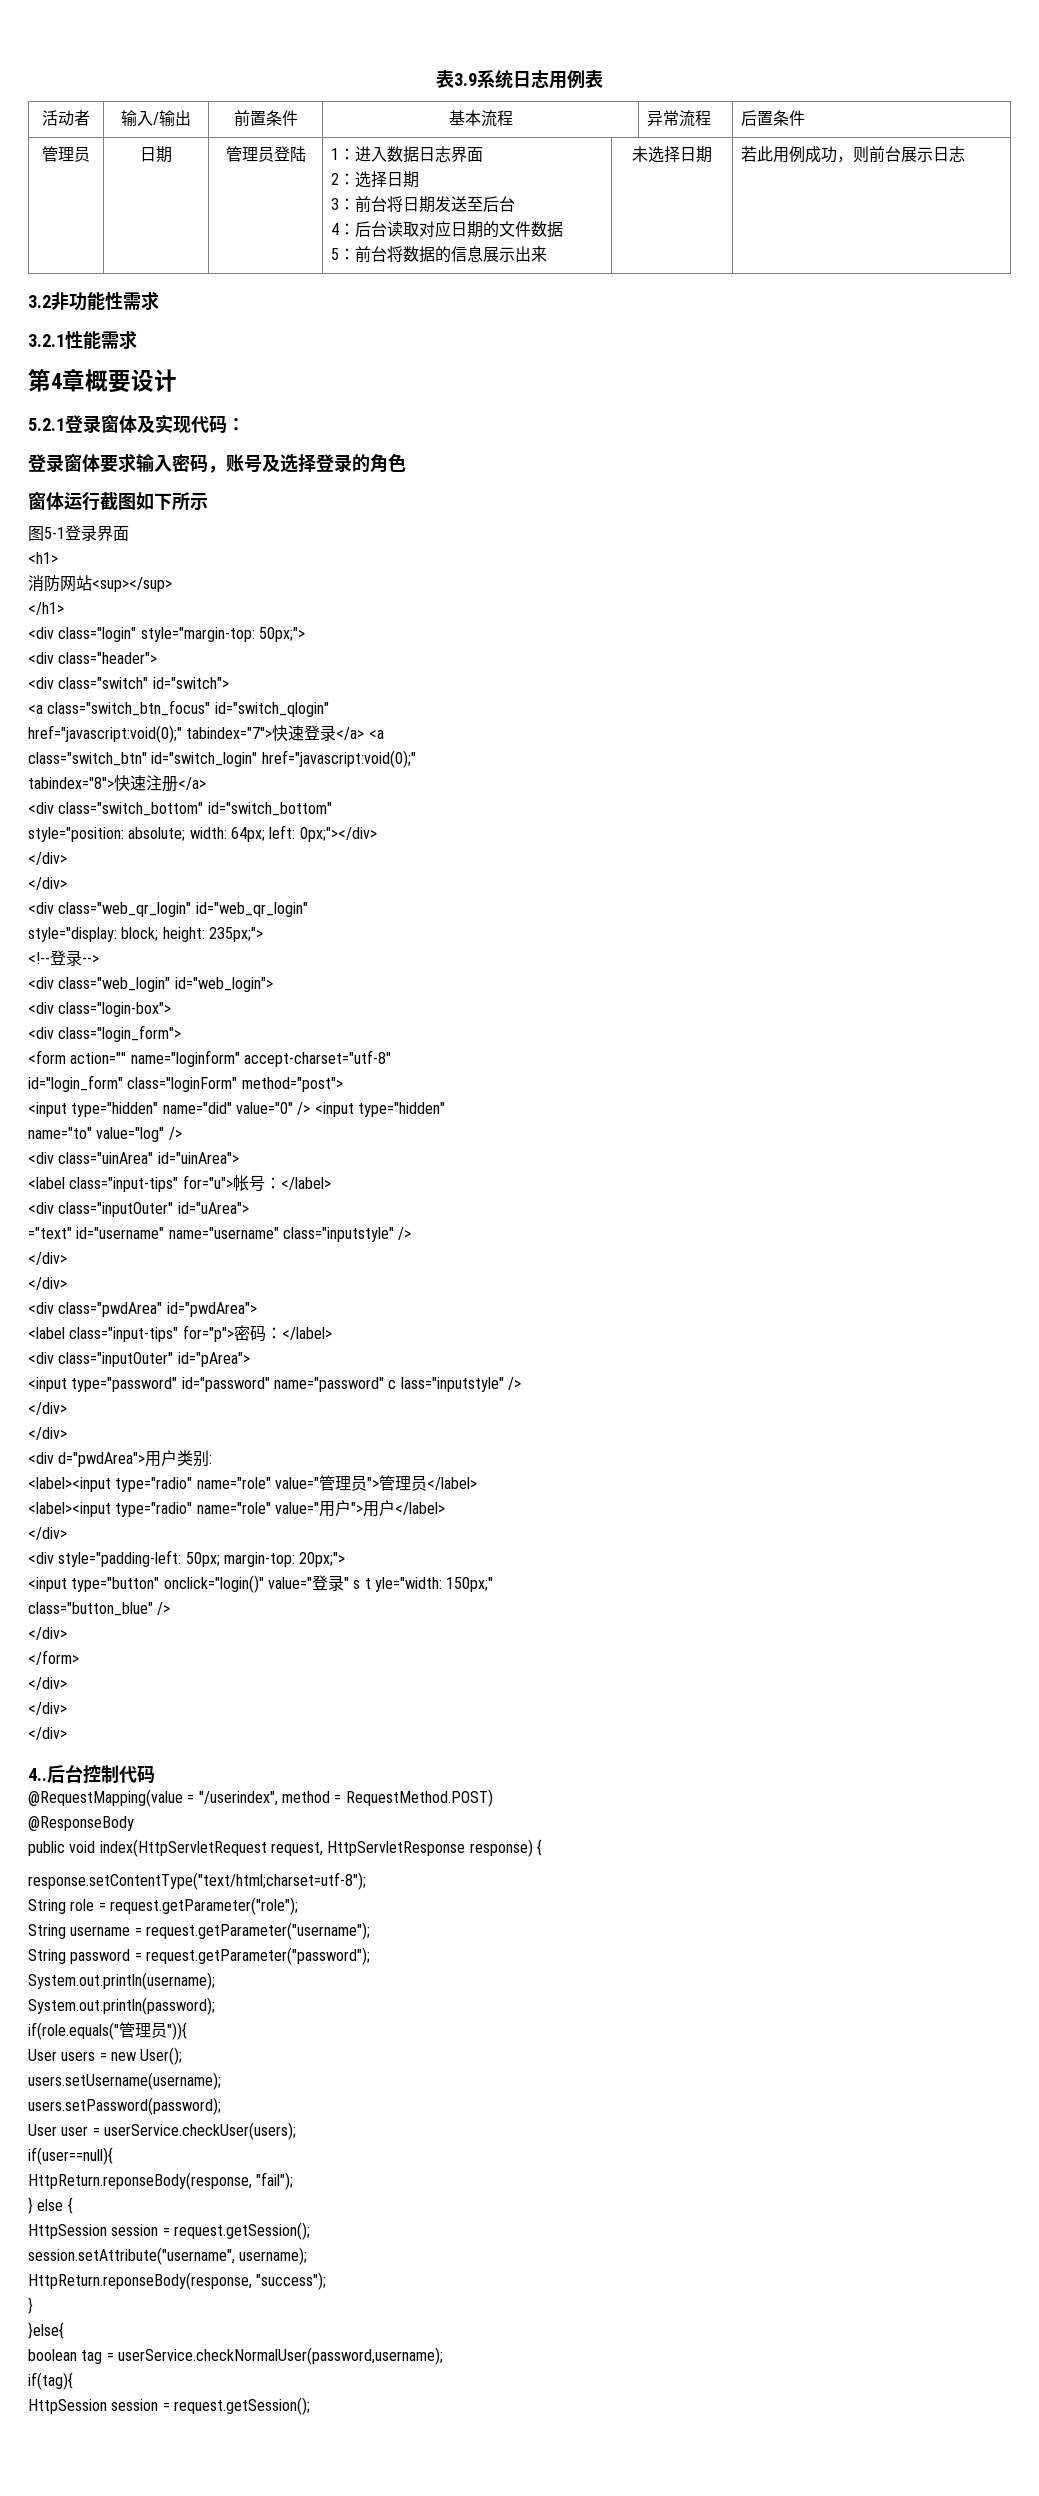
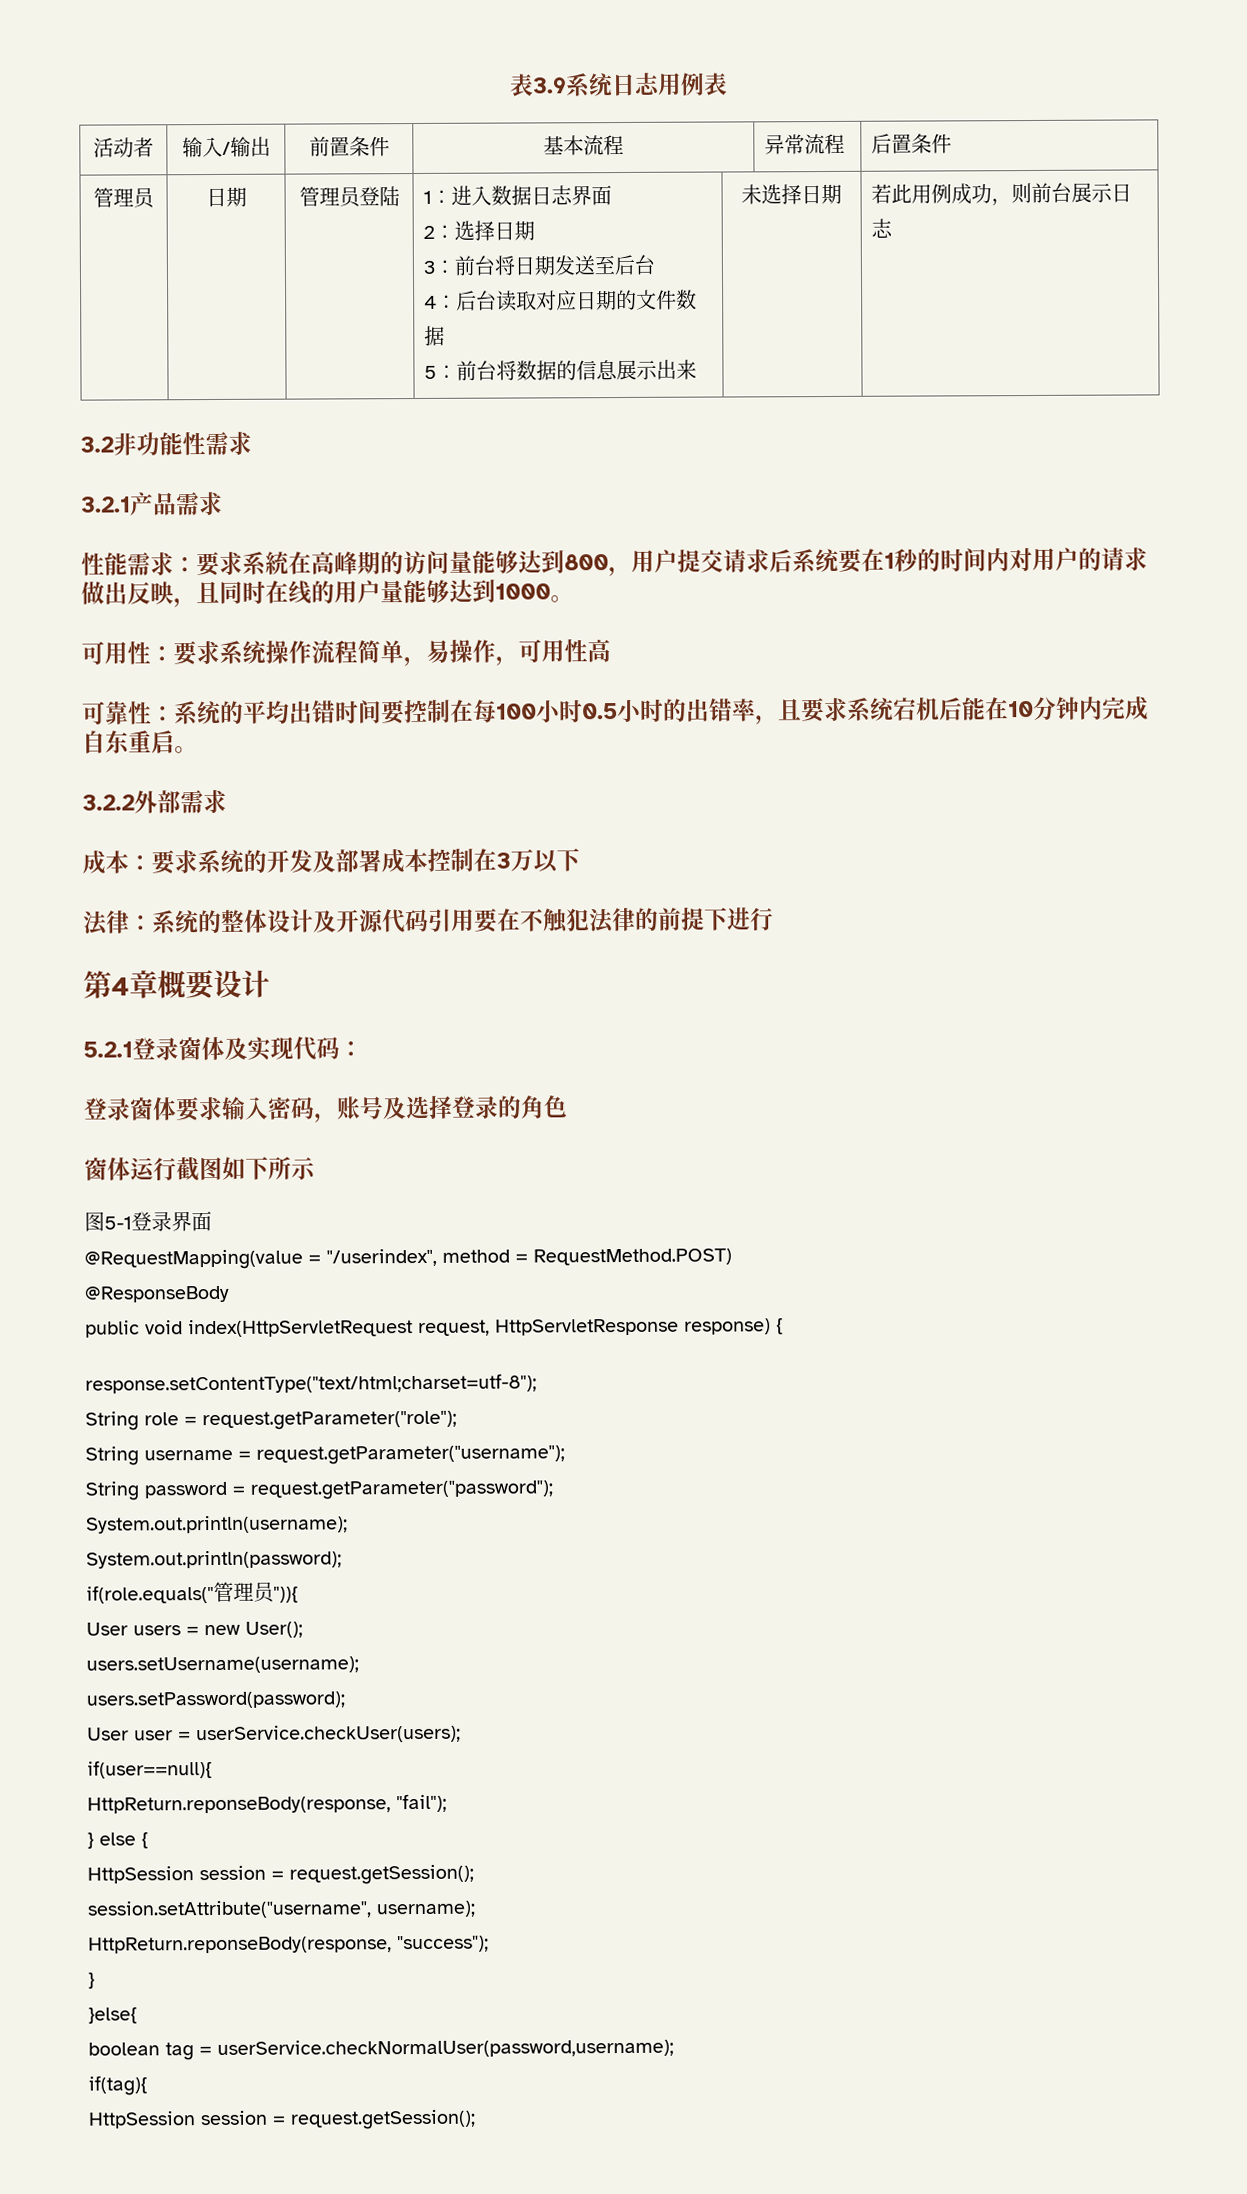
(65, 340) none -> [130,491,223,516] 产品需求 //
(137, 340) none -> [173,547,1148,577] [81,579,574,608] [81,639,611,667] [82,696,1149,726] [82,730,198,754] [82,789,227,814] [82,848,580,875] [83,907,774,936] ：要求系統在高峰期的访问量能够达到800，用户提交请求后系统要在1秒的时间内对用户的请求做出反映，且同时在线的用户量能够达到1000。 // 可用性：要求系统操作流程简单，易操作，可用性高 // 可靠性：系统的平均出错时间要控制在每100小时0.5小时的出错率，且要求系统宕机后能在10分钟内完成自东重启。 // 3.2.2外部需求 // 成本：要求系统的开发及部署成本控制在3万以下 // 法律：系统的整体设计及开源代码引用要在不触犯法律的前提下进行
[28,552,58,564] [28,575,172,592] [28,602,64,615] [28,627,305,642] [28,652,158,664] [28,677,229,689] [28,700,329,717] [28,725,384,743] [28,750,416,768] [28,775,206,792] [28,802,332,816] [28,825,377,842] [28,852,67,865] [28,877,67,890] [28,902,308,917] [28,927,263,942] [28,950,99,966] [28,977,273,992] [28,1002,172,1017] [28,1025,182,1042] [28,1050,391,1067] [28,1075,343,1092] [28,1102,445,1117] [28,1127,182,1142] [28,1152,239,1164] [28,1175,331,1192] [28,1202,249,1217] [28,1227,412,1242] [28,1252,67,1265] [28,1277,67,1290] [28,1302,257,1317] [28,1325,332,1342] [28,1352,250,1367] [28,1377,521,1392] [28,1402,67,1415] [28,1427,67,1440] [28,1450,213,1467] [28,1475,477,1492] [28,1500,445,1517] [28,1527,67,1540] [28,1550,346,1567] [28,1575,494,1593] [28,1602,171,1616] [28,1627,67,1640] [28,1650,79,1665] [28,1677,67,1690] [28,1702,67,1715] [28,1727,67,1740] [28,1764,155,1783] // <h1> // 消防网站<sup></sup> // </h1> // <div class="login" style="margin-top: 50px;"> // <div class="header"> // <div class="switch" id="switch"> // <a class="switch_btn_focus" id="switch_qlogin" // href="javascript:void(0);" tabindex="7">快速登录</a> <a // class="switch_btn" id="switch_login" href="javascript:void(0);" // tabindex="8">快速注册</a> // <div class="switch_bottom" id="switch_bottom" // style="position: absolute; width: 64px; left: 0px;"></div> // </div> // </div> // <div class="web_qr_login" id="web_qr_login" // style="display: block; height: 235px;"> // <!--登录--> // <div class="web_login" id="web_login"> // <div class="login-box"> // <div class="login_form"> // <form action="" name="loginform" accept-charset="utf-8" // id="login_form" class="loginForm" method="post"> // <input type="hidden" name="did" value="0" /> <input type="hidden" // name="to" value="log" /> // <div class="uinArea" id="uinArea"> // <label class="input-tips" for="u">帐号：</label> // <div class="inputOuter" id="uArea"> // ="text" id="username" name="username" class="inputstyle" /> // </div> // </div> // <div class="pwdArea" id="pwdArea"> // <label class="input-tips" for="p">密码：</label> // <div class="inputOuter" id="pArea"> // <input type="password" id="password" name="password" c lass="inputstyle" /> // </div> // </div> // <div d="pwdArea">用户类别: // <label><input type="radio" name="role" value="管理员">管理员</label> // <label><input type="radio" name="role" value="用户">用户</label> // </div> // <div style="padding-left: 50px; margin-top: 20px;"> // <input type="button" onclick="login()" value="登录" s t yle="width: 150px;" // class="button_blue" /> // </div> // </form> // </div> // </div> // </div> // 4..后台控制代码 -> (212, 1221) none

